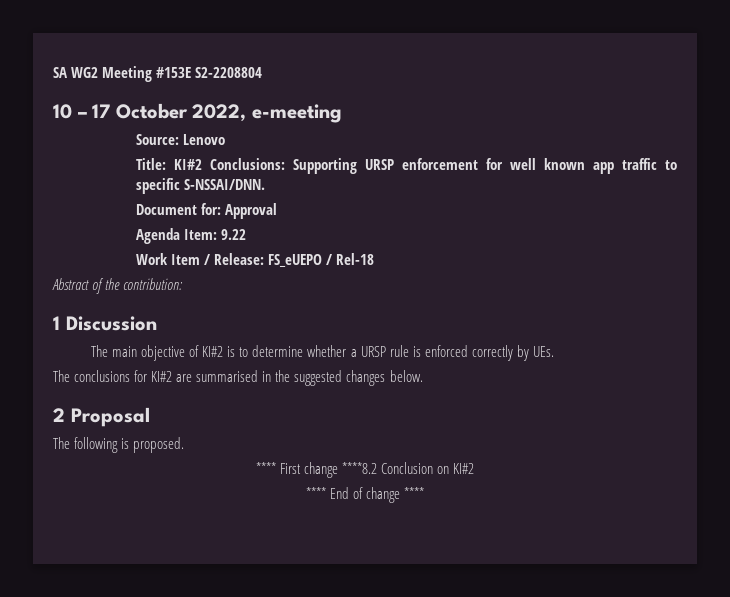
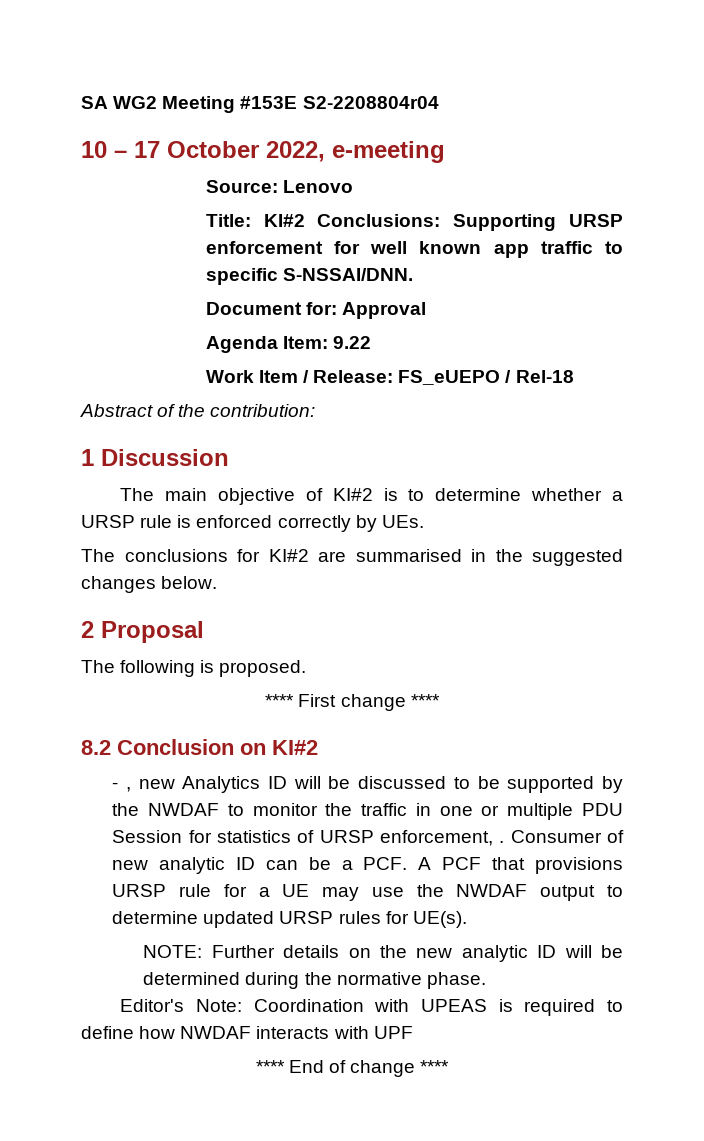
[195,67,263,78] S2-2208804 -> [302,96,439,109] S2-2208804r04
[342,462,378,474] ****8.2 -> [410,694,440,707] [81,740,111,755] **** // 8.2
(475, 468) none -> [112,776,623,793] [112,803,623,820] [112,830,624,846] [112,857,623,874] [112,884,623,901] [112,911,467,928] [143,945,624,962] [143,972,486,989] [120,999,623,1016] [81,1026,413,1039] // - , new Analytics ID will be discussed to be supported by the NWDAF to monitor the traffic in one or multiple PDU Session for statistics of URSP enforcement, . Consumer of new analytic ID can be a PCF. A PCF that provisions URSP rule for a UE may use the NWDAF output to determine updated URSP rules for UE(s). // NOTE: Further details on the new analytic ID will be determined during the normative phase. // Editor's Note: Coordination with UPEAS is required to define how NWDAF interacts with UPF

